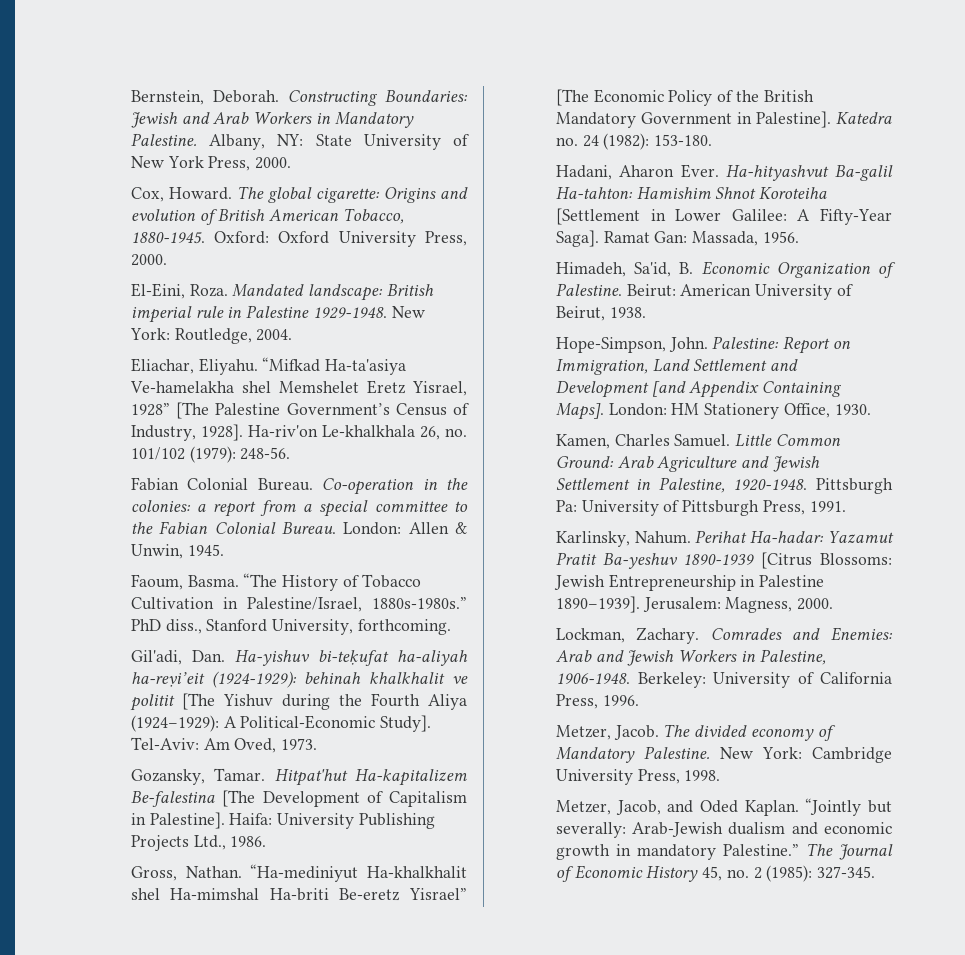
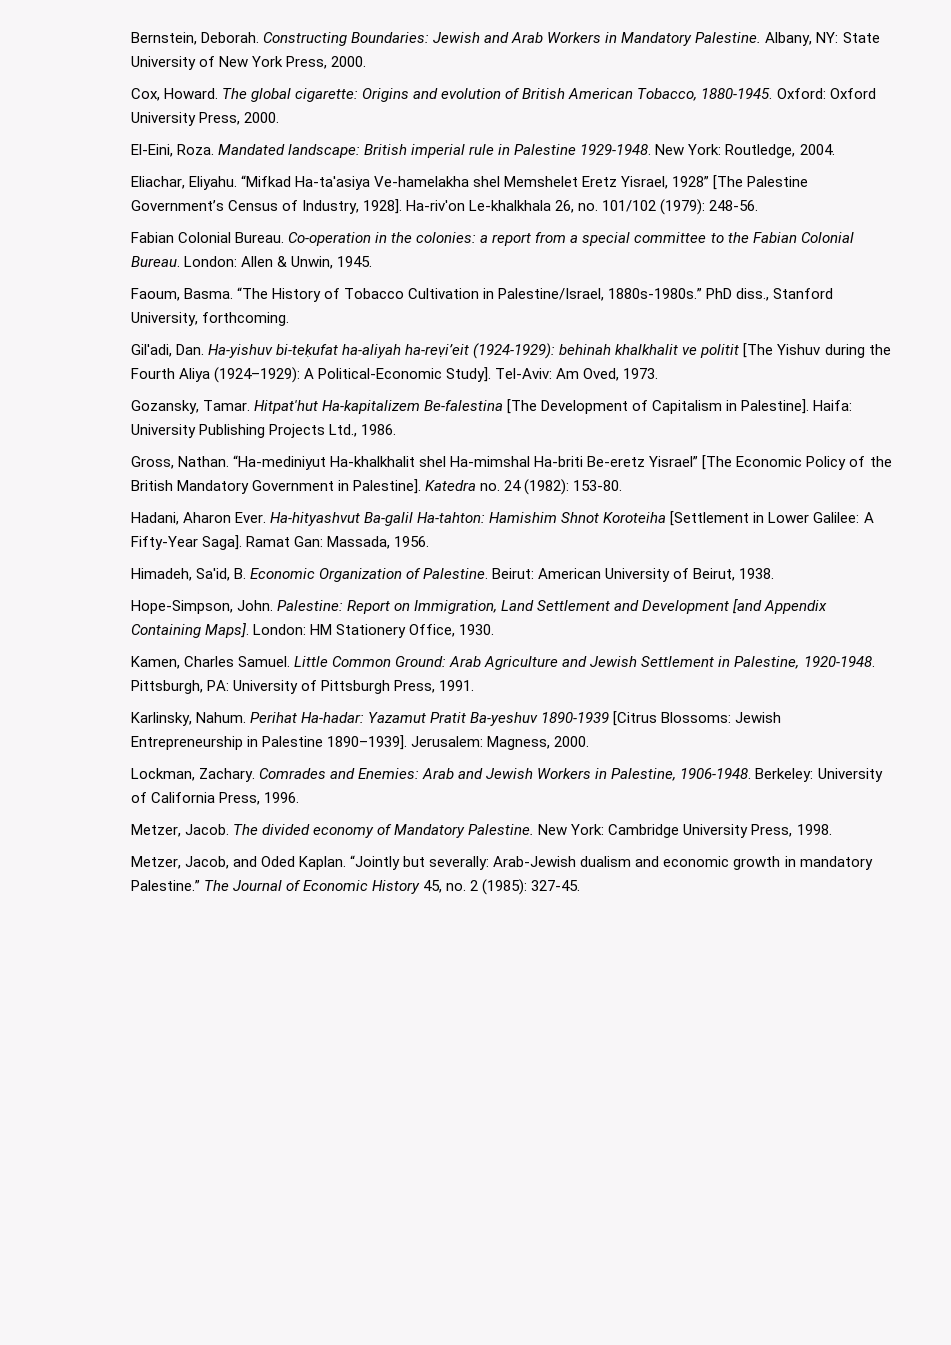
[654,134,713,146] 153-180. -> [573,480,623,491] 153-80.
[816,478,893,494] [555,500,577,512] Pittsburgh Pa: -> [130,680,229,694] Pittsburgh, PA:
[816,866,875,879] 327-345. -> [531,880,581,891] 327-45.

